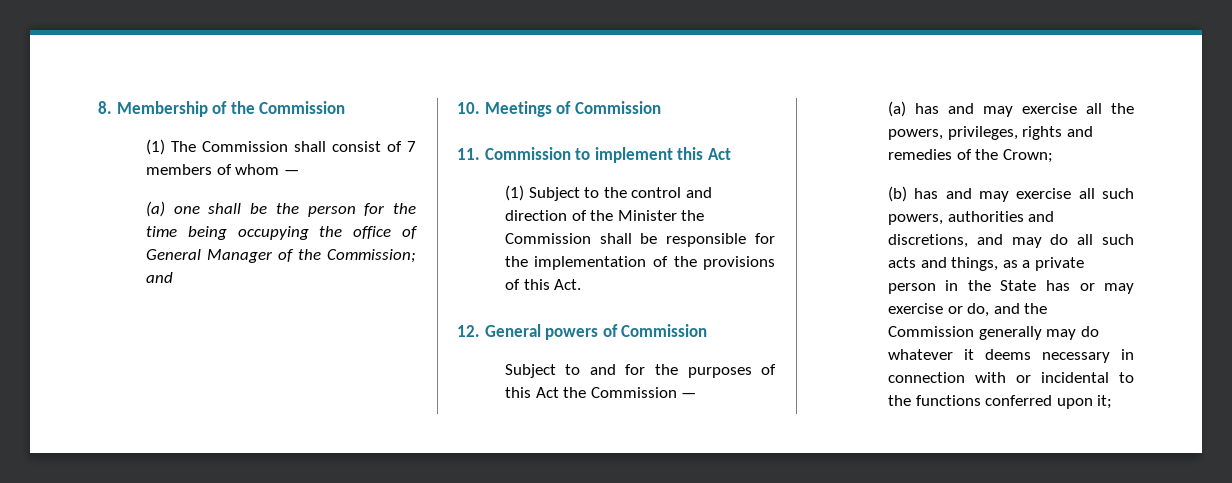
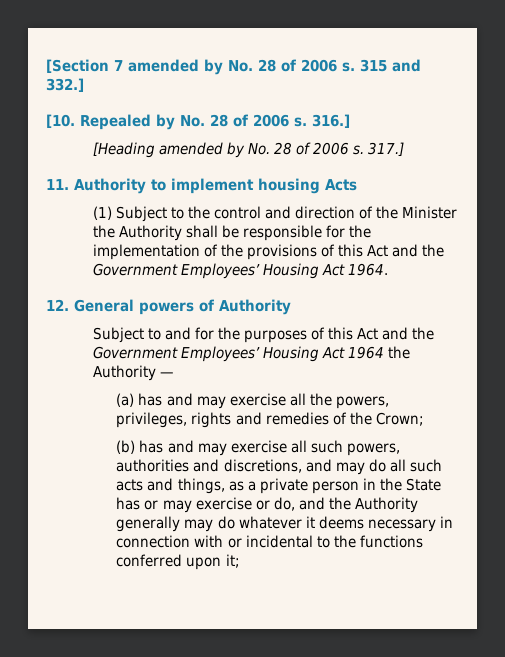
[98,101,346,117] [145,139,416,155] [145,164,299,175] [145,201,416,217] [145,226,418,240] [145,249,416,263] [145,272,173,283] [457,101,661,117] 8. Membership of the Commission // (1) The Commission shall consist of 7 members of whom — // (a) one shall be the person for the time being occupying the office of General Manager of the Commission; and // 10. Meetings of Commission -> [46,59,421,75] [46,78,84,92] [46,114,350,130] [92,142,405,158] [Section 7 amended by No. 28 of 2006 s. 315 and 332.] // [10. Repealed by No. 28 of 2006 s. 316.] // [Heading amended by No. 28 of 2006 s. 317.]
[484,147,571,160] Commission -> [74,178,146,194] Authority
[677,147,731,160] this Act -> [258,178,357,194] housing Acts
[504,233,591,244] Commission -> [118,225,182,241] Authority
[554,279,582,290] Act. -> [367,244,445,257] [92,263,389,279] Act and the Government Employees’ Housing Act 1964.
[621,324,708,337] Commission -> [219,299,291,315] Authority
[563,387,677,398] the Commission -> [382,327,435,340] [92,346,411,362] [92,365,156,381] and the Government Employees’ Housing Act 1964 the Authority
[887,326,974,337] Commission -> [354,497,418,513] Authority

